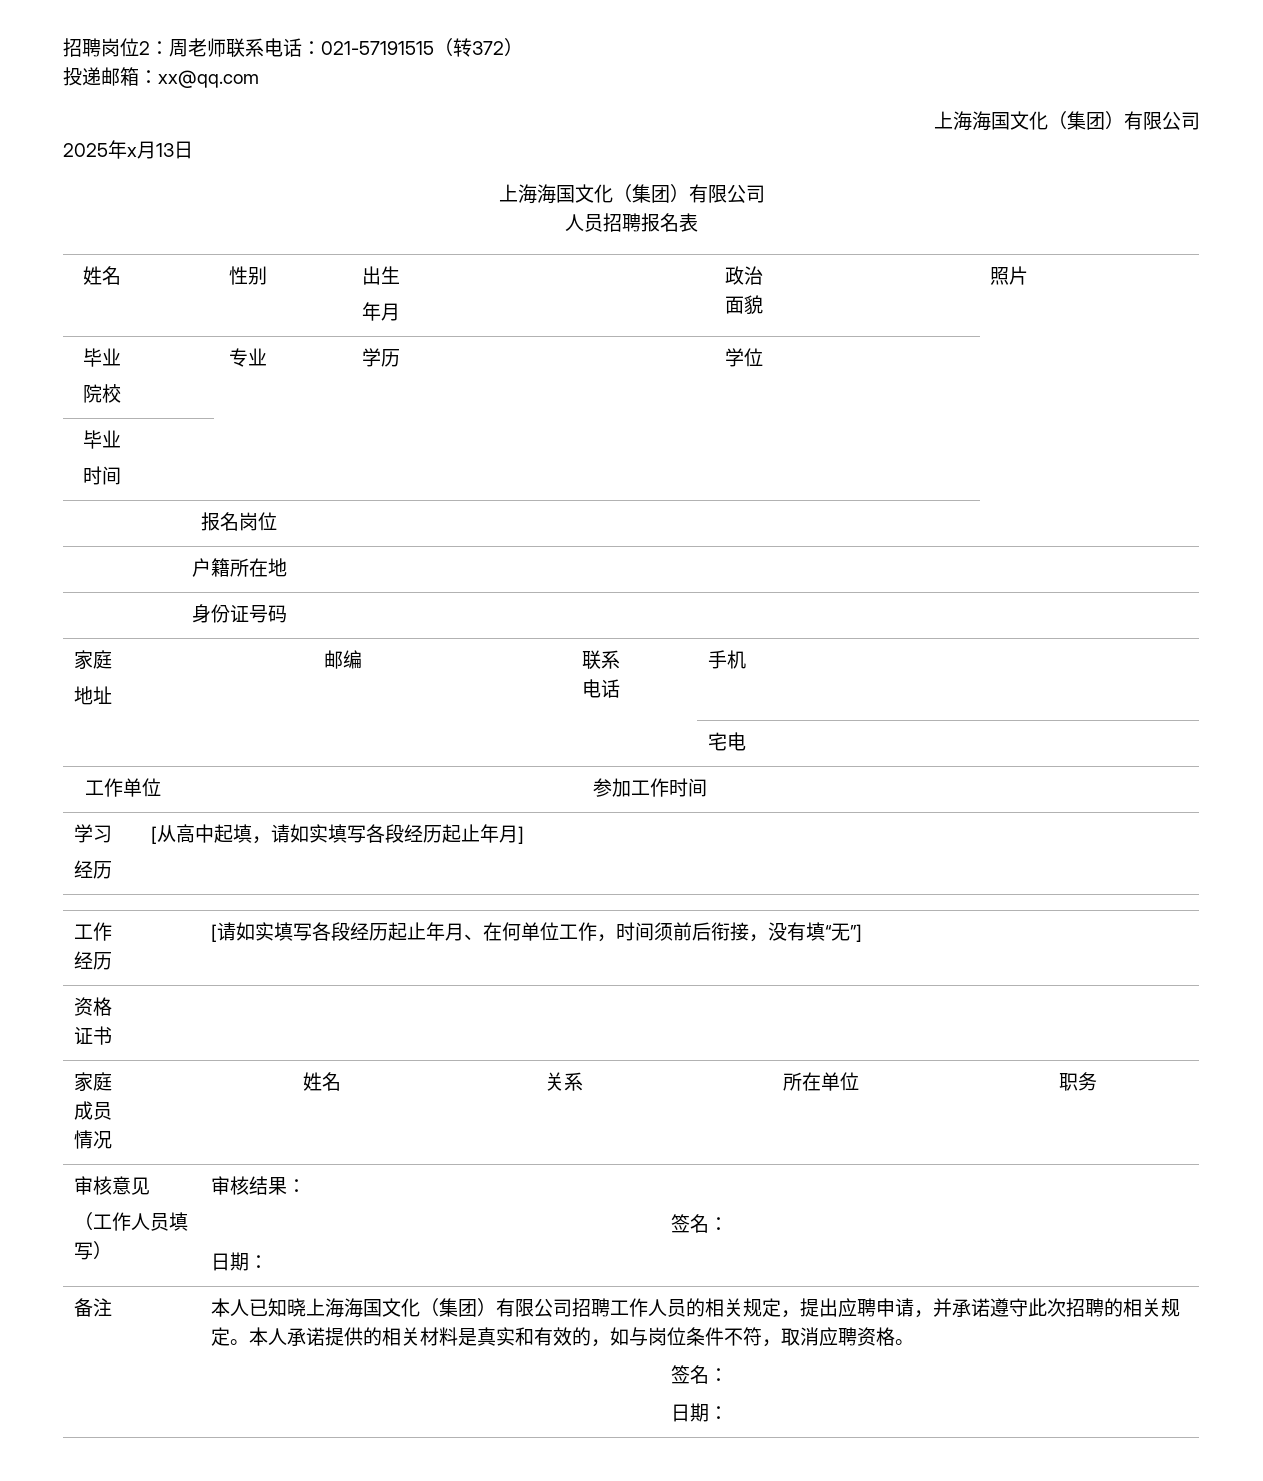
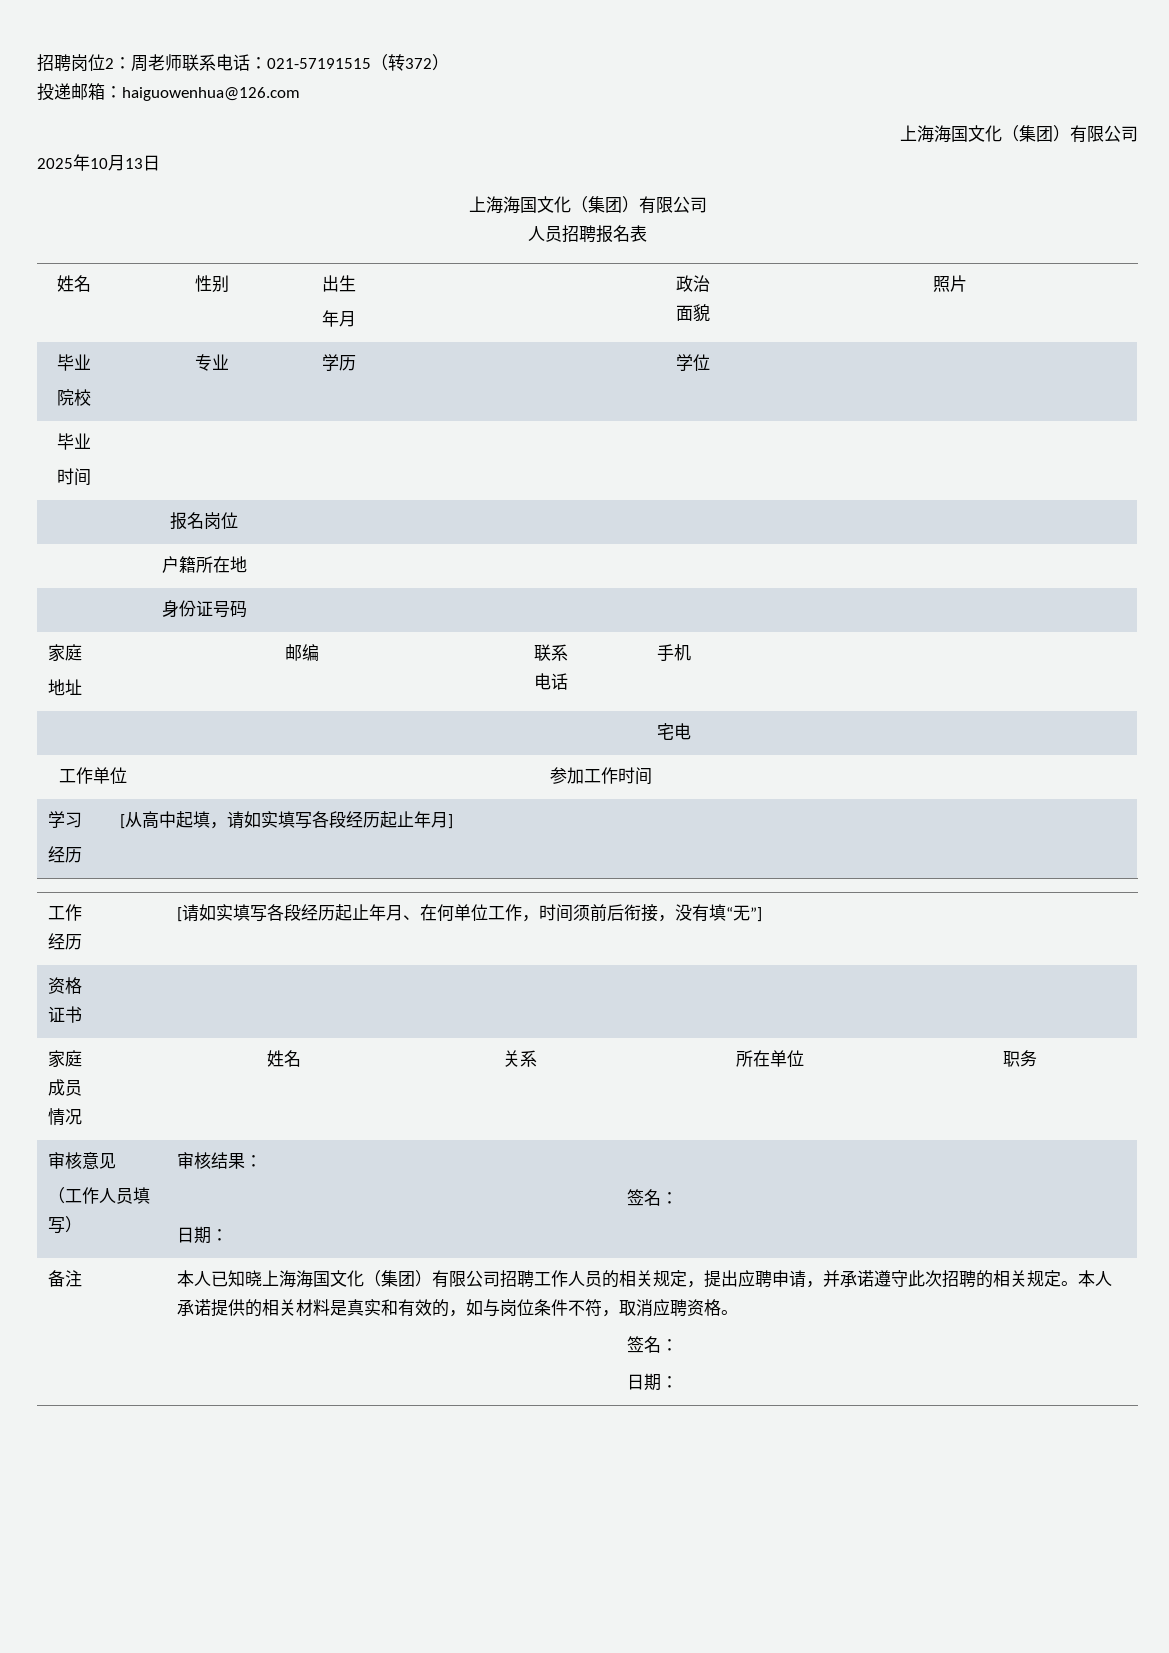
[158,70,259,88] xx@qq.com -> [122,87,300,101] haiguowenhua@126.com
[127,147,137,157] x -> [90,158,108,169] 10

